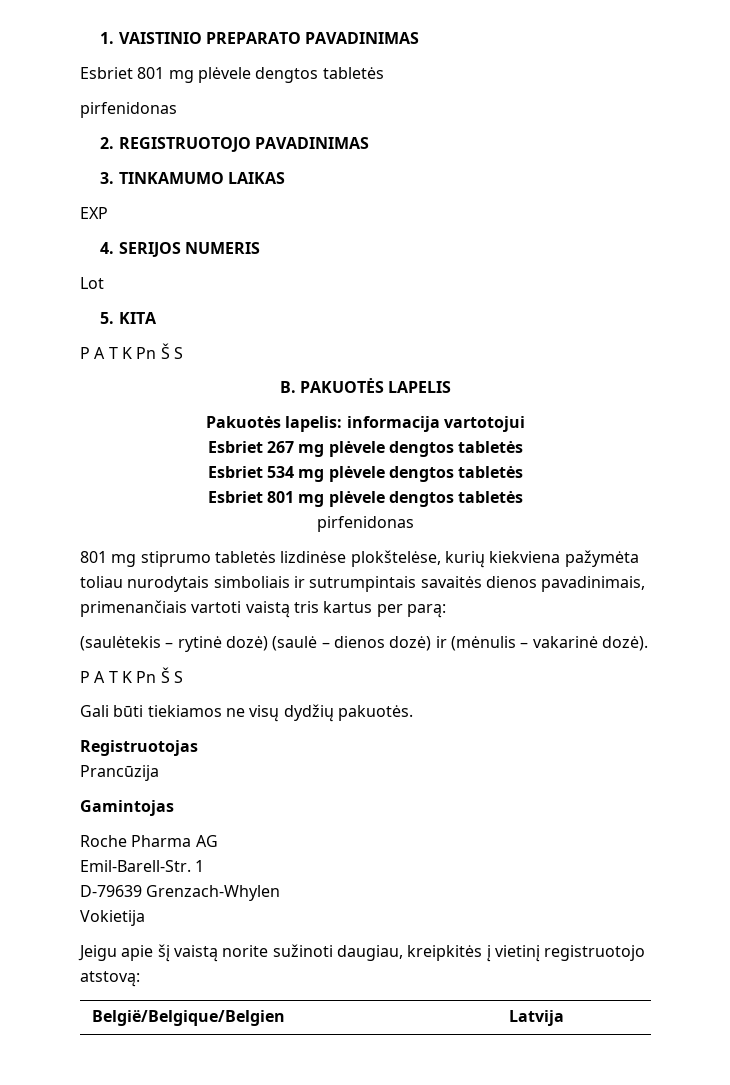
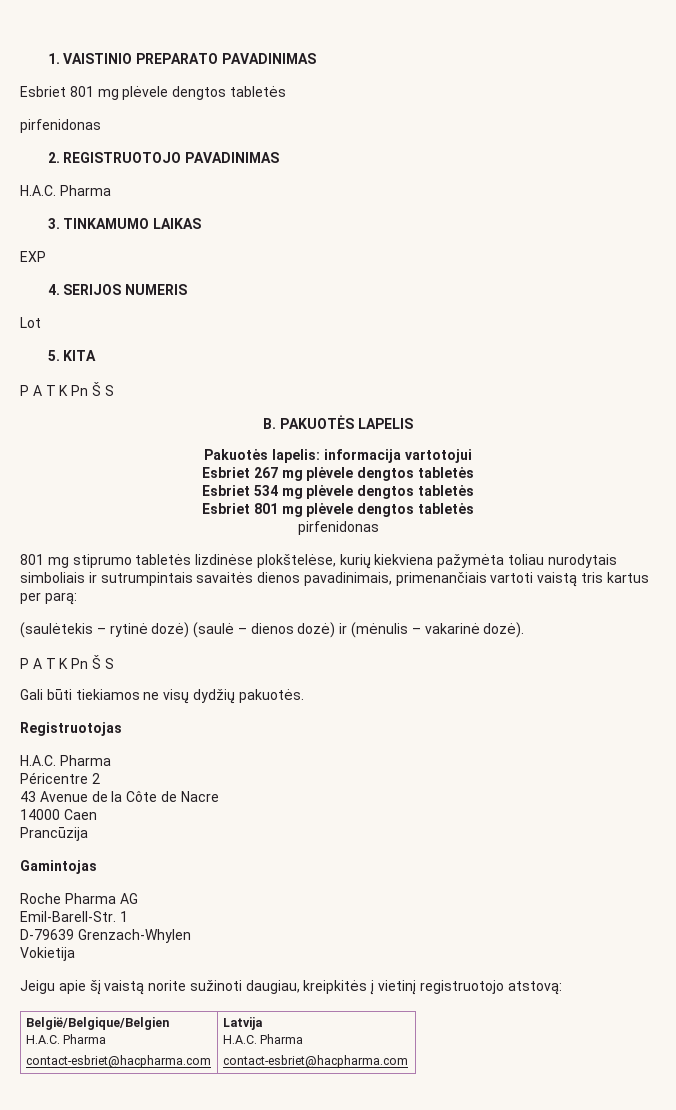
(369, 143) none -> [20,185,111,196] // H.A.C. Pharma
(198, 748) none -> [20,755,111,766] [20,772,100,784] [20,791,219,802] [20,809,97,820] // H.A.C. Pharma // Péricentre 2 // 43 Avenue de la Côte de Nacre // 14000 Caen
[508,1010,564,1026] | Latvija -> [25,1034,107,1044] [25,1055,211,1068] [222,1017,263,1030] [222,1034,304,1044] [222,1055,408,1068] // H.A.C. Pharma // contact-esbriet@hacpharma.com | Latvija // H.A.C. Pharma // contact-esbriet@hacpharma.com

